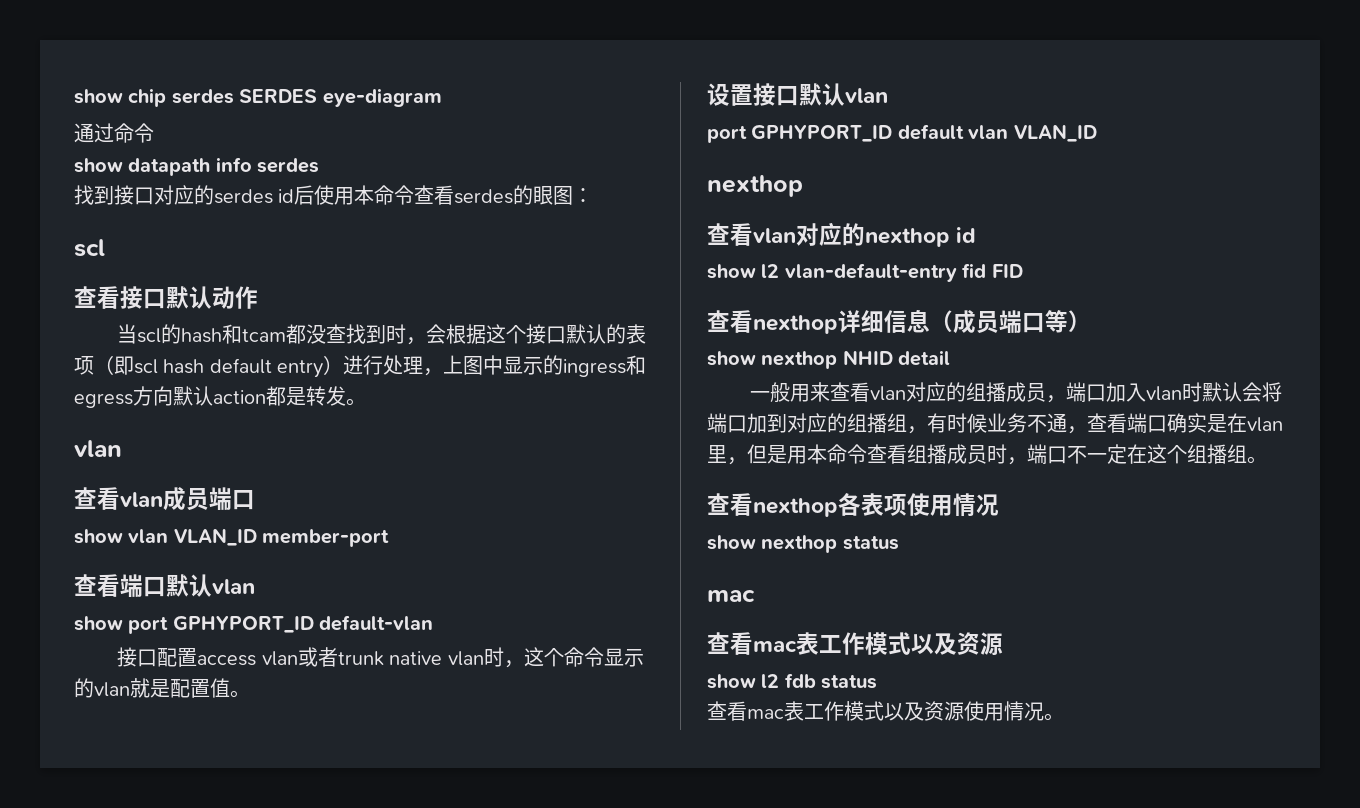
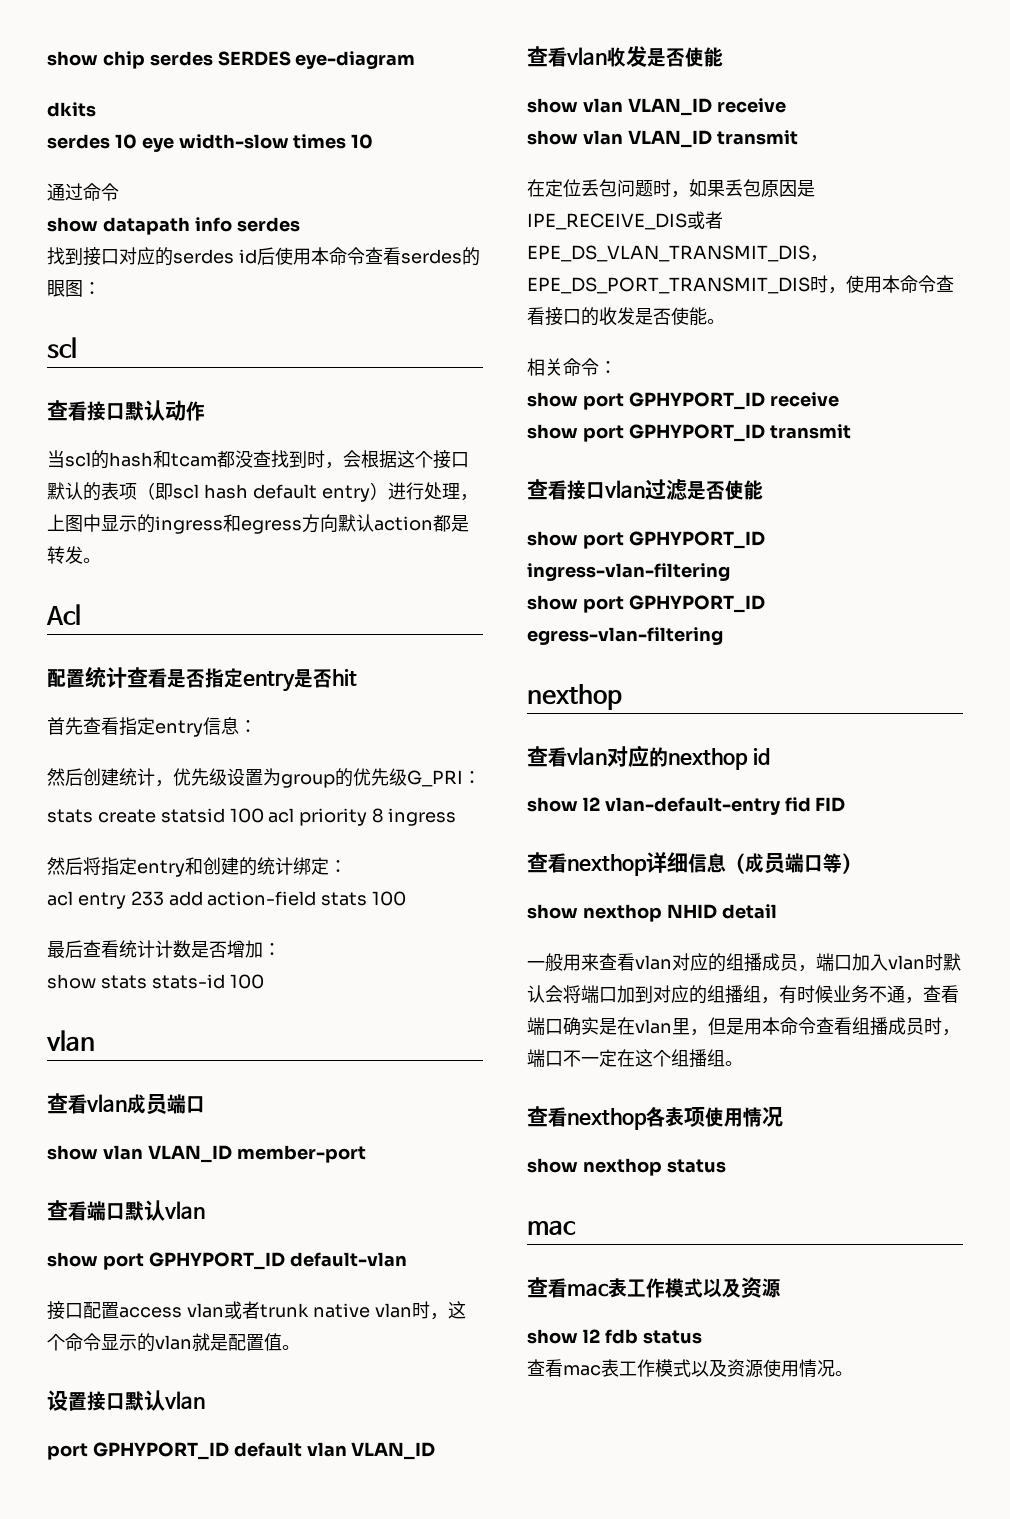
(442, 97) none -> [47,102,96,117] [47,134,374,152] // dkits // serdes 10 eye width-slow times 10
(366, 402) none -> [46,604,81,625] [47,666,357,692] [47,717,257,737] [47,768,481,788] [47,808,457,826] [47,857,347,877] [47,891,407,909] [47,940,281,958] [47,974,264,989] // Acl // 配置统计查看是否指定entry是否hit // 首先查看指定entry信息： // 然后创建统计，优先级设置为group的优先级G_PRI： // stats create statsid 100 acl priority 8 ingress // 然后将指定entry和创建的统计绑定： // acl entry 233 add action-field stats 100 // 最后查看统计计数是否增加： // show stats stats-id 100
(1097, 133) none -> [527,46,723,67] [527,98,786,116] [527,130,798,148] [527,179,815,198] [527,211,723,230] [527,245,828,262] [527,275,954,294] [527,307,725,326] [527,358,617,376] [527,392,839,410] [527,424,851,442] [527,479,763,501] [527,531,765,549] [527,563,730,581] [527,595,765,613] [527,627,723,645] // 查看vlan收发是否使能 // show vlan VLAN_ID receive // show vlan VLAN_ID transmit // 在定位丢包问题时，如果丢包原因是IPE_RECEIVE_DIS或者EPE_DS_VLAN_TRANSMIT_DIS，EPE_DS_PORT_TRANSMIT_DIS时，使用本命令查看接口的收发是否使能。 // 相关命令： // show port GPHYPORT_ID receive // show port GPHYPORT_ID transmit // 查看接口vlan过滤是否使能 // show port GPHYPORT_ID ingress-vlan-filtering // show port GPHYPORT_ID egress-vlan-filtering

